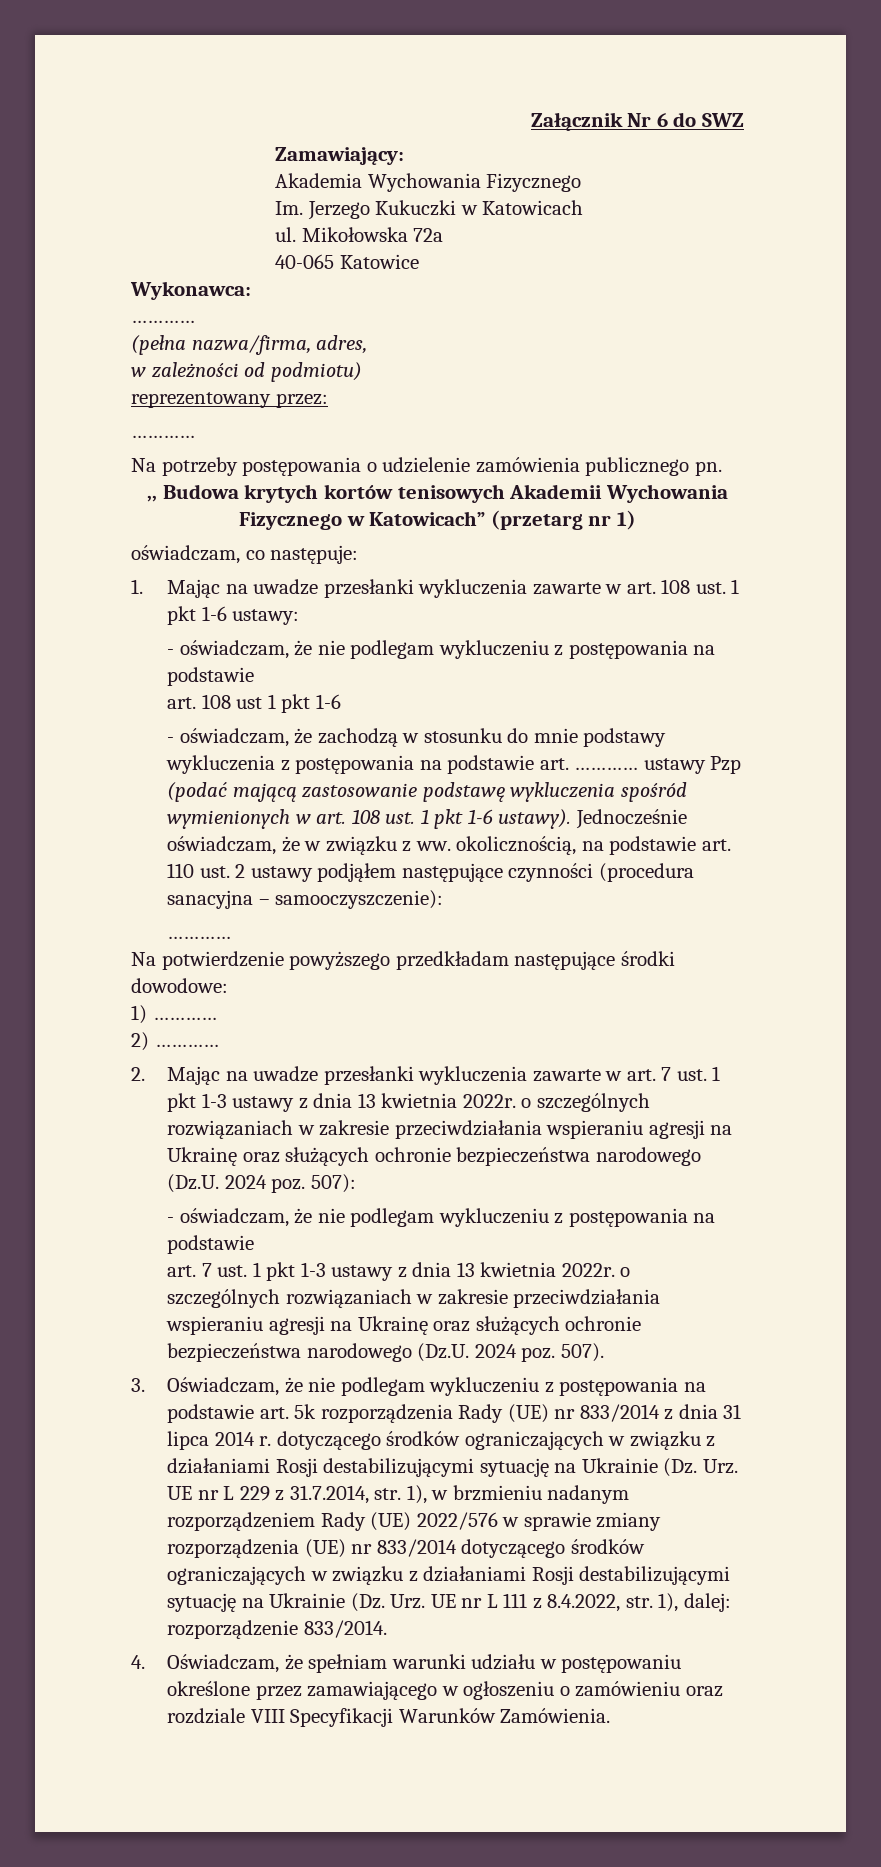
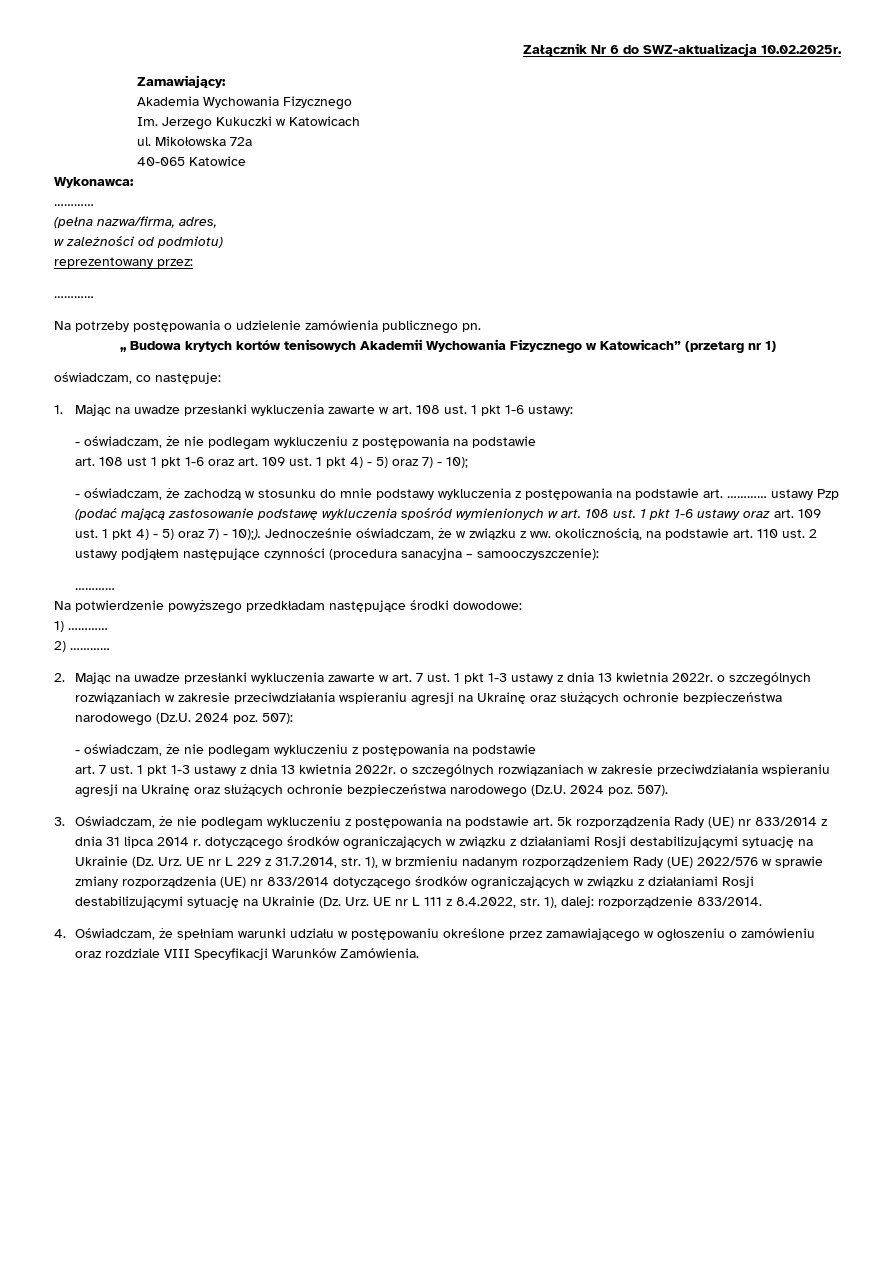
[701,113,744,127] SWZ -> [643,43,842,56] SWZ-aktualizacja 10.02.2025r.
(341, 701) none -> [207,457,468,468] oraz art. 109 ust. 1 pkt 4) - 5) oraz 7) - 10);
[498,809,572,829] ustawy). -> [696,509,821,520] [74,529,261,540] ustawy oraz art. 109 ust. 1 pkt 4) - 5) oraz 7) - 10);).

